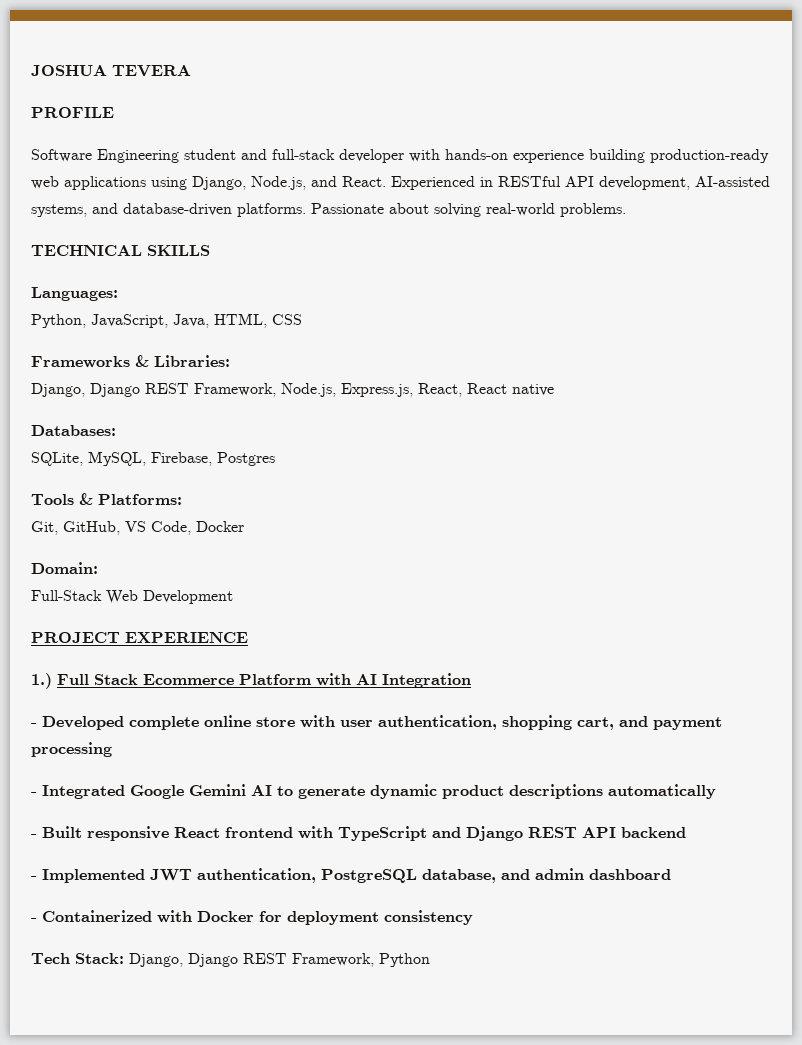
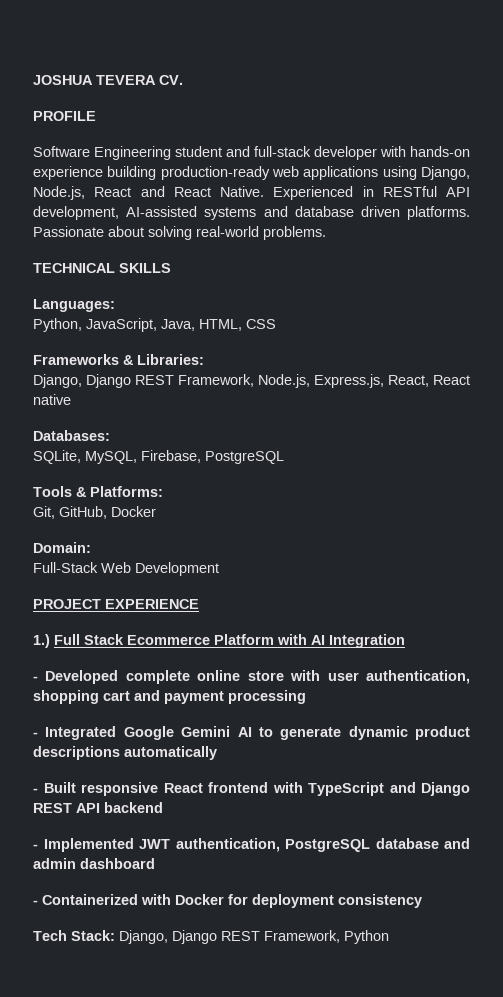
(191, 71) none -> [159,75,183,85] CV.
[311,176,386,187] and React. -> [94,186,264,197] React and React Native.
[31,203,232,217] systems, and database-driven -> [204,206,400,220] systems and database driven
[217,452,275,466] Postgres -> [205,451,284,464] PostgreSQL
[125,521,191,535] VS Code, -> (107, 512) none
[577,717,614,730] cart, -> [103,691,130,701] cart
[422,869,496,883] database, -> [375,838,439,849] database

